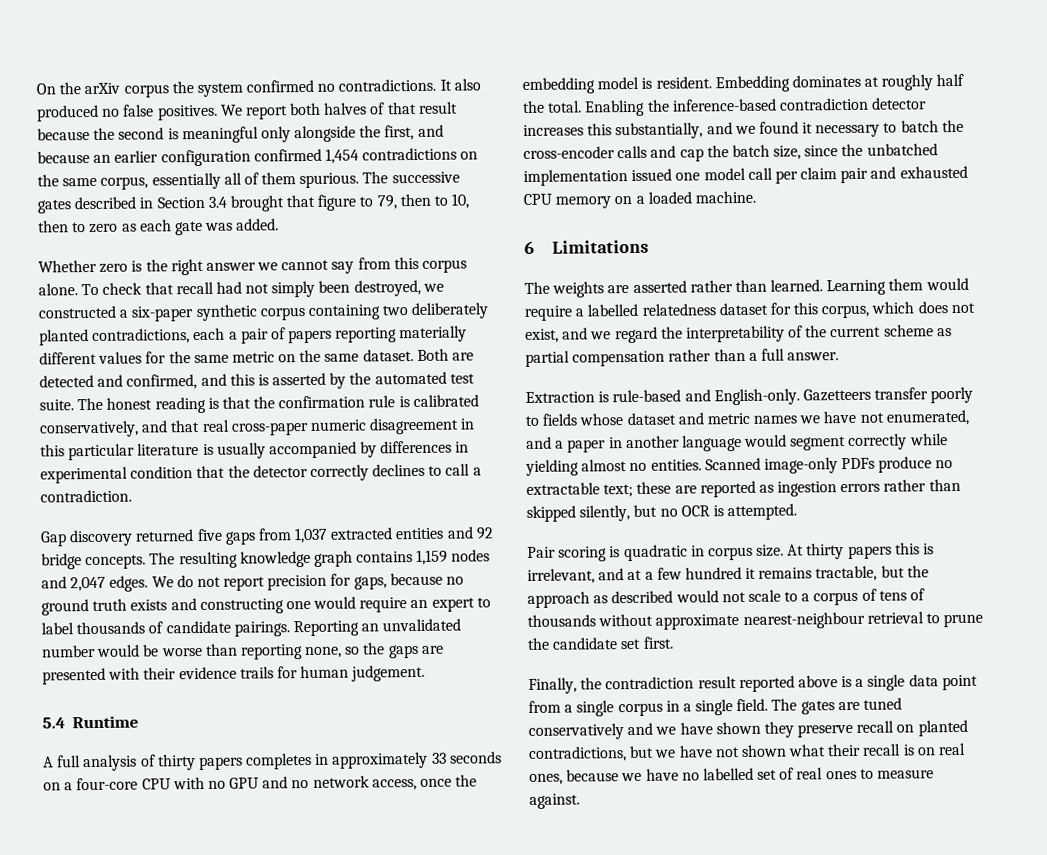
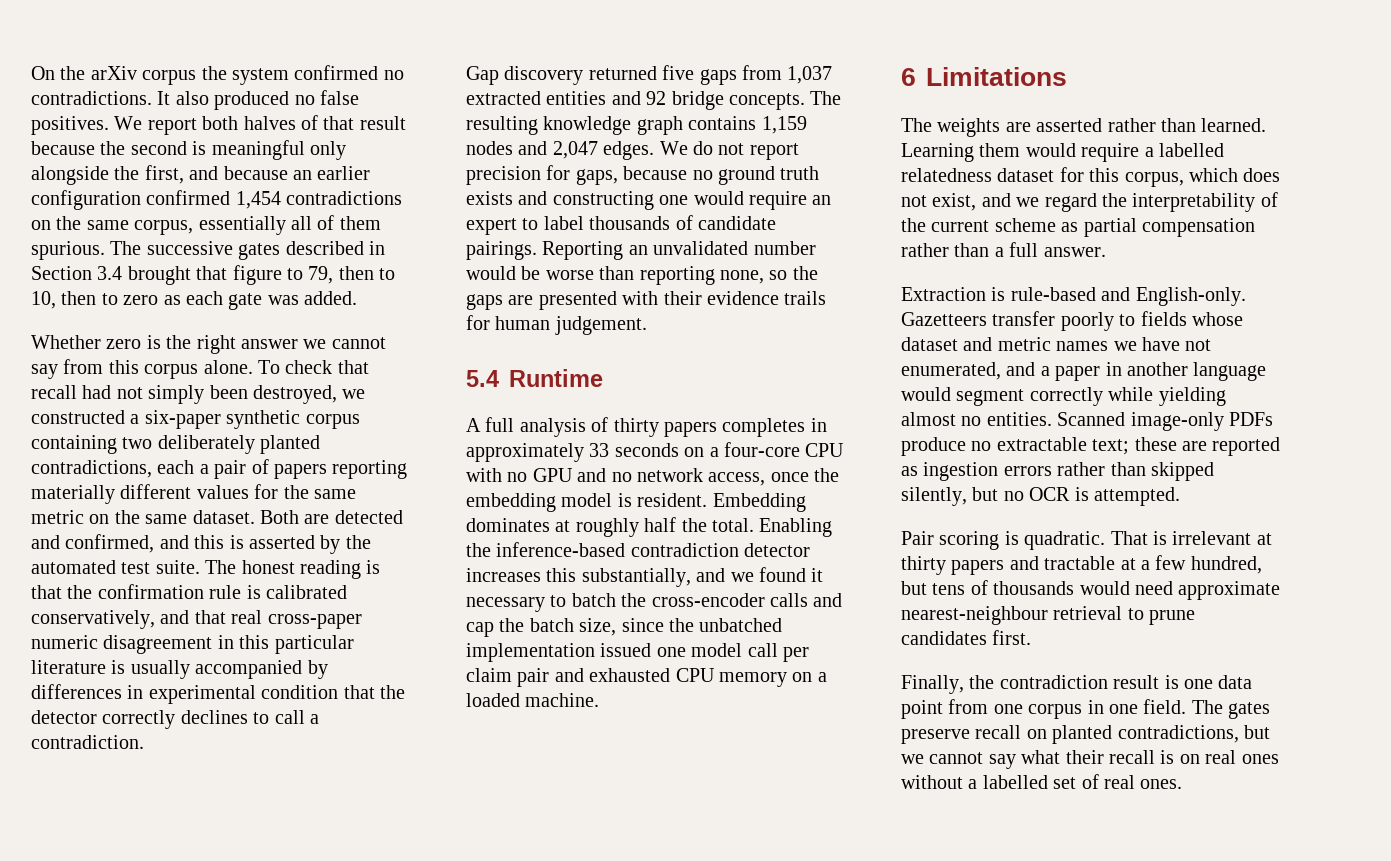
[623,542,935,562] [527,565,929,584] [527,588,877,608] quadratic in corpus size. At thirty papers this is irrelevant, and at a few hundred it remains tractable, but the approach as described would not scale to a corpus of -> [1024,531,1272,550] [901,555,1262,575] [901,581,927,595] quadratic. That is irrelevant at thirty papers and tractable at a few hundred, but
[598,613,654,627] without -> [1079,581,1173,595] would need
[527,637,642,650] the candidate set -> [901,631,987,645] candidates
[738,674,978,693] [528,697,903,717] [528,721,794,740] reported above is a single data point from a single corpus in a single field. The gates are tuned conservatively and we have shown they -> [1164,675,1253,689] [901,699,1271,719] is one data point from one corpus in one field. The gates
[678,744,787,758] have not shown -> [929,752,1016,769] cannot say
[529,767,935,785] [529,793,580,809] ones, because we have no labelled set of real ones to measure against. -> [1241,754,1279,764] [901,774,1183,789] ones without a labelled set of real ones.

